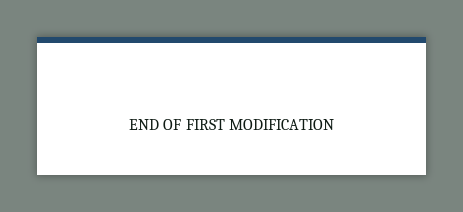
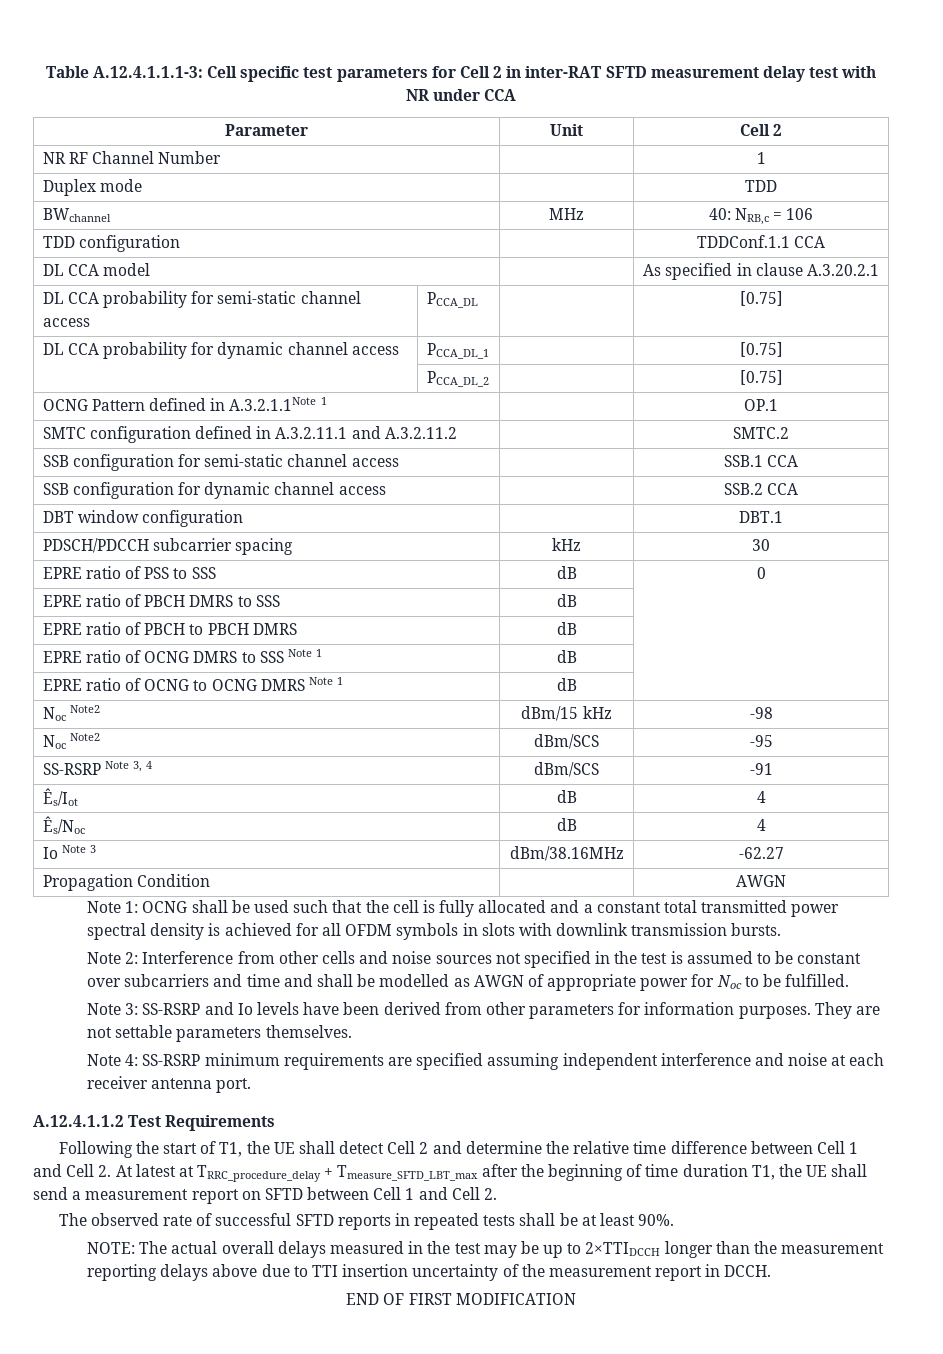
(129, 124) none -> [45,66,877,82] [405,89,517,101] [225,124,308,136] [550,124,583,136] [739,124,783,136] [42,151,222,164] [756,152,766,164] [42,179,142,196] [745,180,777,192] [42,208,111,222] [549,208,584,220] [708,208,814,225] [42,235,180,252] [696,235,826,248] [42,263,150,276] [643,263,879,280] [42,291,361,308] [42,318,90,327] [426,292,478,308] [739,291,783,306] [42,342,399,359] [426,343,489,359] [739,342,783,357] [426,371,489,387] [739,370,783,385] [42,397,327,411] [744,399,778,411] [42,426,457,443] [733,427,789,439] [42,454,399,471] [723,455,799,467] [42,482,386,499] [723,483,799,495] [42,510,243,527] [739,511,783,523] [42,538,293,555] [552,538,581,551] [752,539,770,551] [42,566,216,579] [556,566,577,579] [756,567,766,579] [42,594,280,607] [556,594,577,607] [42,622,297,635] [556,622,577,635] [42,649,323,663] [556,650,577,663] [42,677,344,691] [556,678,577,691] [42,705,100,721] [521,706,612,721] [749,707,773,719] [42,733,100,749] [534,734,599,749] [749,735,773,747] [42,761,153,775] [534,762,599,777] [749,763,773,775] [42,788,78,806] [556,790,577,803] [756,791,766,803] [42,816,85,834] [556,818,577,831] [756,819,766,831] [42,845,96,859] [509,846,624,861] [738,847,784,859] [42,874,210,891] [736,875,786,887] [87,900,840,917] [87,923,782,940] [87,951,862,968] [87,974,850,991] [87,1002,880,1019] [87,1025,352,1042] [87,1053,885,1070] [87,1076,252,1093] [33,1115,276,1131] [58,1141,859,1158] [33,1164,868,1182] [33,1187,498,1204] [58,1213,675,1230] [87,1241,885,1258] [87,1264,772,1281] Table A.12.4.1.1.1-3: Cell specific test parameters for Cell 2 in inter-RAT SFTD measurement delay test with NR under CCA // Parameter | Unit | Cell 2 // NR RF Channel Number | | 1 // Duplex mode | | TDD // BWchannel | MHz | 40: NRB,c = 106 // TDD configuration | | TDDConf.1.1 CCA // DL CCA model | | As specified in clause A.3.20.2.1 // DL CCA probability for semi-static channel access | PCCA_DL | | [0.75] // DL CCA probability for dynamic channel access | PCCA_DL_1 | | [0.75] // | PCCA_DL_2 | | [0.75] // OCNG Pattern defined in A.3.2.1.1Note 1 | | OP.1 // SMTC configuration defined in A.3.2.11.1 and A.3.2.11.2 | | SMTC.2 // SSB configuration for semi-static channel access | | SSB.1 CCA // SSB configuration for dynamic channel access | | SSB.2 CCA // DBT window configuration | | DBT.1 // PDSCH/PDCCH subcarrier spacing | kHz | 30 // EPRE ratio of PSS to SSS | dB | 0 // EPRE ratio of PBCH DMRS to SSS | dB | // EPRE ratio of PBCH to PBCH DMRS | dB | // EPRE ratio of OCNG DMRS to SSS Note 1 | dB | // EPRE ratio of OCNG to OCNG DMRS Note 1 | dB | // Noc Note2 | dBm/15 kHz | -98 // Noc Note2 | dBm/SCS | -95 // SS-RSRP Note 3, 4 | dBm/SCS | -91 // Ês/Iot | dB | 4 // Ês/Noc | dB | 4 // Io Note 3 | dBm/38.16MHz | -62.27 // Propagation Condition | | AWGN // Note 1: OCNG shall be used such that the cell is fully allocated and a constant total transmitted power spectral density is achieved for all OFDM symbols in slots with downlink transmission bursts. // Note 2: Interference from other cells and noise sources not specified in the test is assumed to be constant over subcarriers and time and shall be modelled as AWGN of appropriate power for Noc to be fulfilled. // Note 3: SS-RSRP and Io levels have been derived from other parameters for information purposes. They are not settable parameters themselves. // Note 4: SS-RSRP minimum requirements are specified assuming independent interference and noise at each receiver antenna port. // A.12.4.1.1.2 Test Requirements // Following the start of T1, the UE shall detect Cell 2 and determine the relative time difference between Cell 1 and Cell 2. At latest at TRRC_procedure_delay + Tmeasure_SFTD_LBT_max after the beginning of time duration T1, the UE shall send a measurement report on SFTD between Cell 1 and Cell 2. // The observed rate of successful SFTD reports in repeated tests shall be at least 90%. // NOTE: The actual overall delays measured in the test may be up to 2×TTIDCCH longer than the measurement reporting delays above due to TTI insertion uncertainty of the measurement report in DCCH. //

